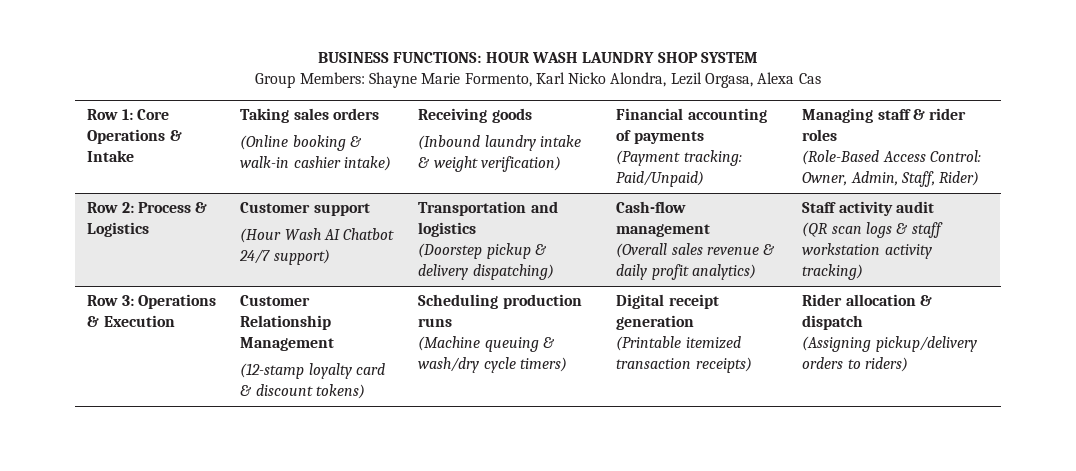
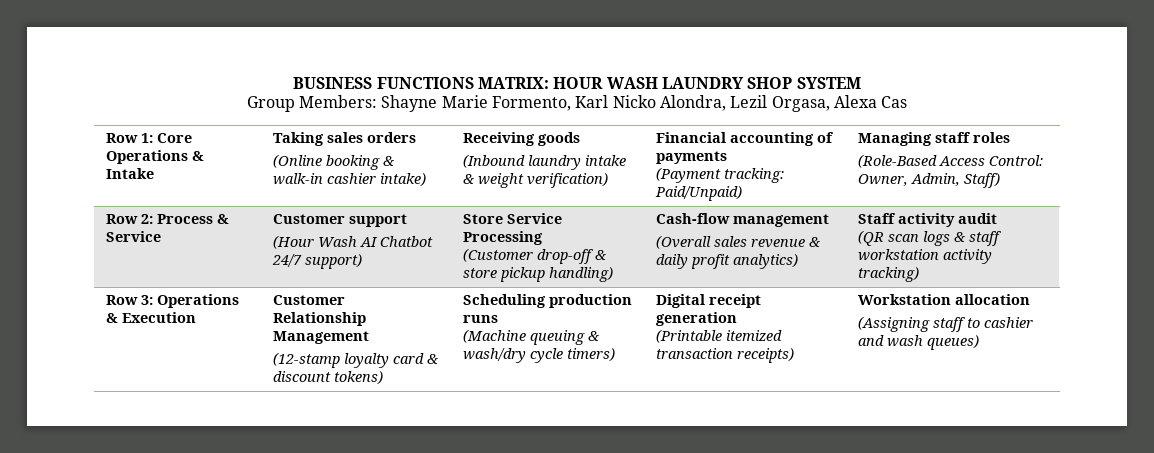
[393,52,482,63] FUNCTIONS: -> [376,77,550,89] FUNCTIONS MATRIX:
[913,108,967,120] & rider -> (971, 137) none
[901,171,980,187] Staff, Rider) -> [964,173,1001,188] Staff)
[87,222,150,237] Logistics -> [106,231,162,242] Service
[418,201,558,216] [418,222,477,237] [418,243,548,259] [418,264,554,280] Transportation and logistics // (Doorstep pickup & delivery dispatching) -> [463,213,563,224] [463,231,544,245] [463,248,607,264] [463,267,614,282] Store Service Processing // (Customer drop-off & store pickup handling)
[802,294,843,306] Rider -> [858,294,952,305] Workstation
[920,295,933,306] [802,315,864,330] & dispatch -> (1031, 299) none
[875,336,977,352] [802,357,909,372] pickup/delivery orders to riders) -> [933,317,1034,332] [858,335,980,350] staff to cashier and wash queues)

